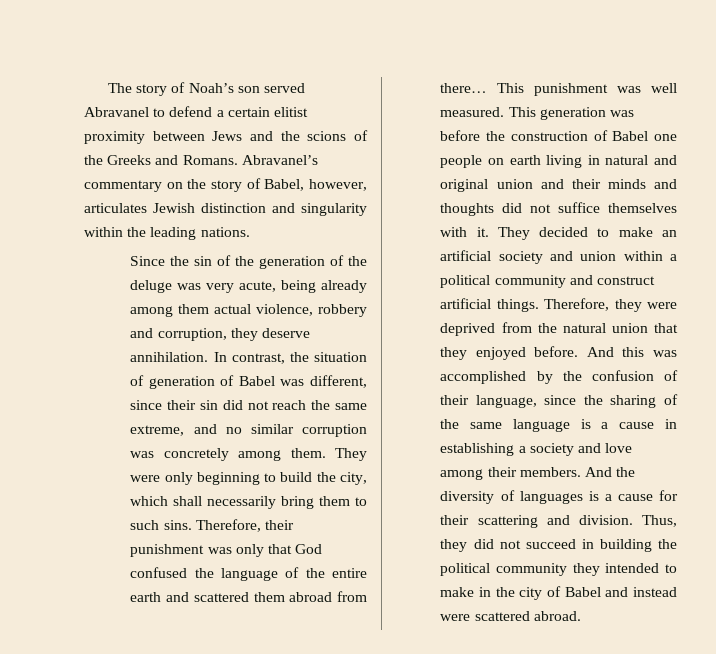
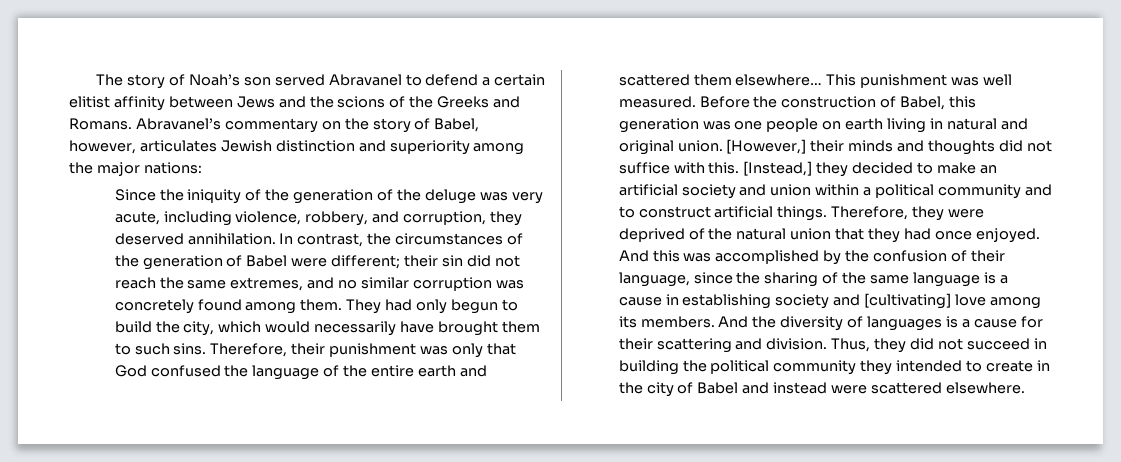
[84,131,145,144] proximity -> [113,96,165,111] affinity
[301,203,367,216] [84,227,250,240] singularity within the leading nations. -> [389,140,525,155] [69,162,202,176] superiority among the major nations:
[194,256,213,266] sin -> [187,189,242,204] iniquity
[281,280,367,293] [130,304,367,317] being already among them actual violence, robbery -> [163,211,369,226] including violence, robbery,
[262,328,311,338] deserve -> [114,233,184,245] deserved
[314,352,367,362] [130,375,367,389] [130,400,163,410] situation of generation of Babel was different, since -> [395,233,524,245] [114,255,401,270] circumstances of the generation of Babel were different;
[130,425,185,436] extreme, -> [230,277,304,291] extremes,
(229, 454) none -> [197,299,242,311] found
[130,472,260,485] were only beginning -> [385,299,499,314] had only begun
[173,496,315,509] shall necessarily bring -> [265,321,499,336] would necessarily have brought
[289,591,367,602] [440,83,488,93] abroad from there… -> [735,74,823,86] elsewhere…
[508,107,635,120] [440,130,649,141] This generation was before the construction of Babel -> [699,96,977,110] [618,118,731,133] Before the construction of Babel, this generation was
[496,179,564,189] union and -> [677,139,807,154] union. [However,]
[608,203,677,213] [440,227,530,240] themselves with it. They -> [673,161,849,177] with this. [Instead,] they
(593, 280) none -> [618,206,635,218] to
[501,322,532,333] from -> [688,228,705,240] of
[475,346,579,360] enjoyed before. -> [904,228,1040,243] had once enjoyed.
[518,443,602,456] a society and -> [775,293,952,309] society and [cultivating]
[487,467,517,477] their -> [618,316,637,328] its
[440,587,475,597] make -> [986,360,1034,372] create
[533,611,581,621] abroad. -> [945,382,1025,394] elsewhere.

